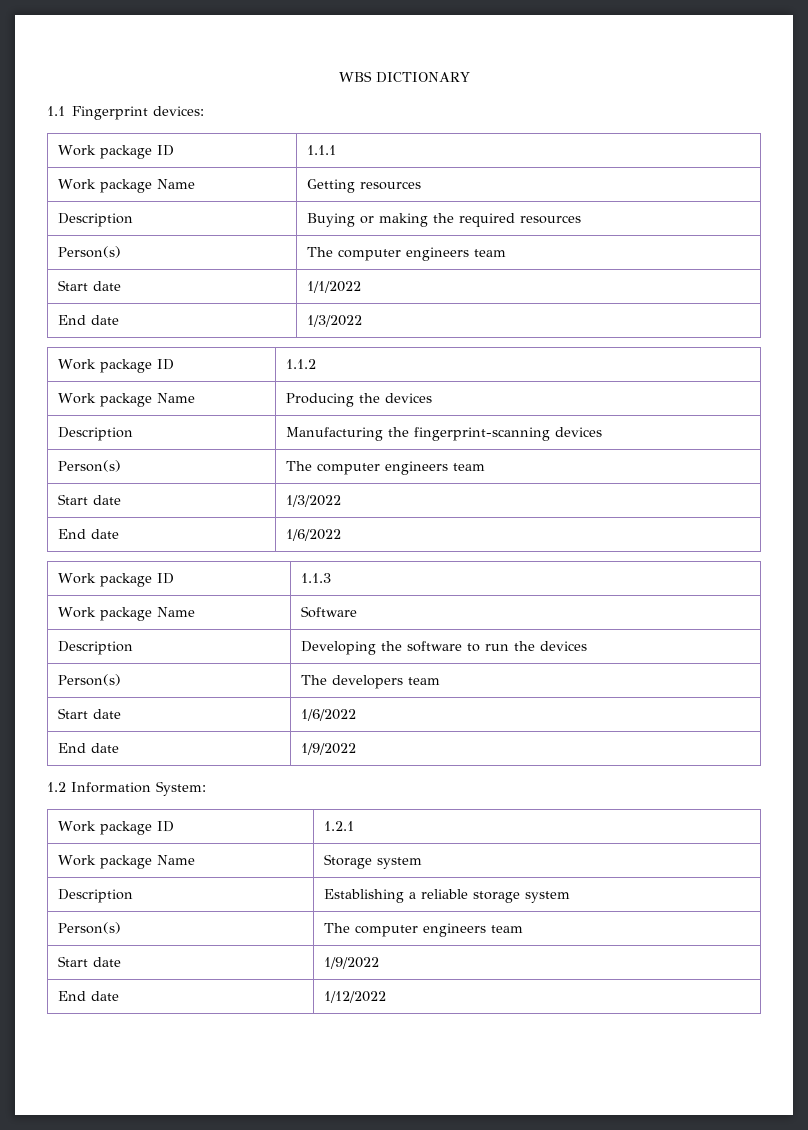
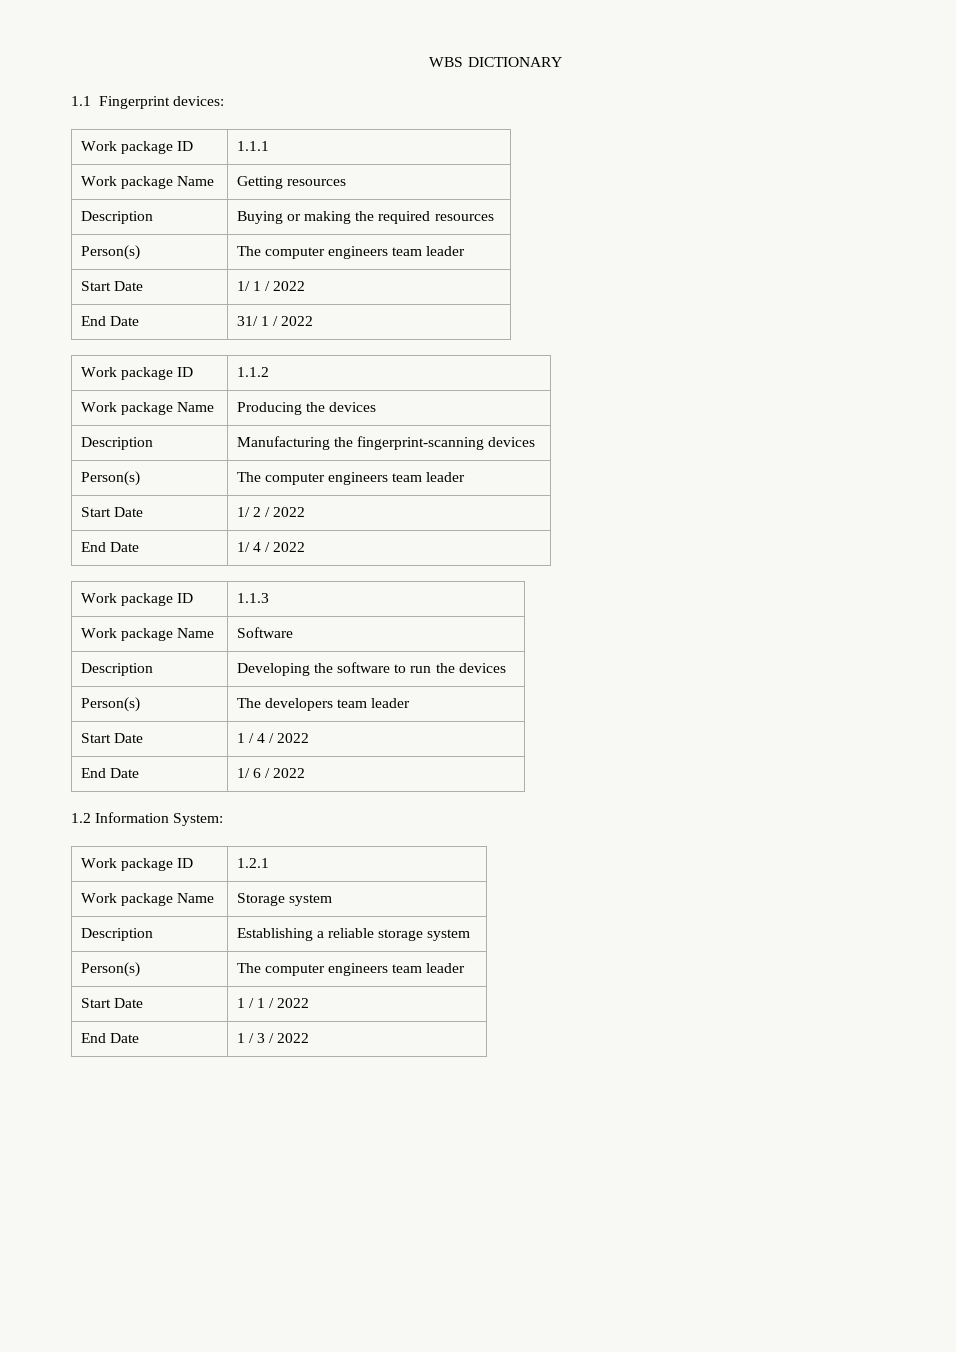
[58,280,122,291] [307,281,362,293] [58,315,120,325] [307,315,363,327] // Start date | 1/1/2022 // End date | 1/3/2022 -> [426,246,466,256] [80,281,143,291] [236,281,306,291] [80,316,139,326] [236,316,314,326] leader // Start Date | 1/ 1 / 2022 // End Date | 31/ 1 / 2022
[58,494,122,505] [286,495,342,507] [58,529,120,539] [286,529,342,541] // Start date | 1/3/2022 // End date | 1/6/2022 -> [426,472,466,482] [80,507,143,517] [236,507,306,517] [80,542,139,552] [236,542,306,552] leader // Start Date | 1/ 2 / 2022 // End Date | 1/ 4 / 2022
[58,708,122,719] [301,709,357,721] [58,743,120,753] [301,743,357,755] // Start date | 1/6/2022 // End date | 1/9/2022 -> [371,698,411,708] [80,733,143,743] [236,733,310,743] [80,768,139,778] [236,768,306,778] leader // Start Date | 1 / 4 / 2022 // End Date | 1/ 6 / 2022
[58,956,122,967] [324,957,380,969] [58,991,120,1001] [324,991,387,1003] // Start date | 1/9/2022 // End date | 1/12/2022 -> [426,963,466,973] [80,998,143,1008] [236,998,310,1008] [80,1033,139,1043] [236,1033,310,1043] leader // Start Date | 1 / 1 / 2022 // End Date | 1 / 3 / 2022

